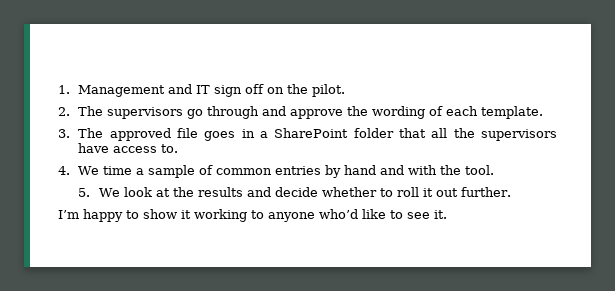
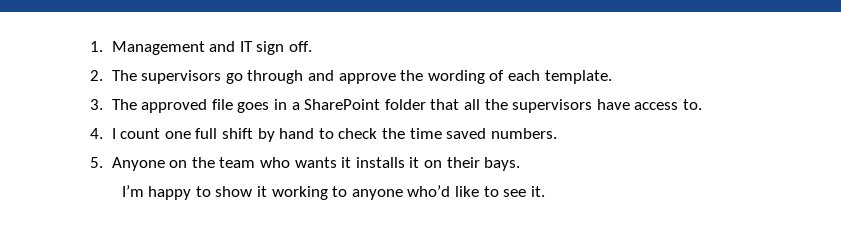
[245,84,346,97] off on the pilot. -> [289,41,313,52] off.
[78,165,495,178] [78,187,511,197] We time a sample of common entries by hand and with the tool. // 5. We look at the results and decide whether to roll it out further. -> [111,128,557,142] [90,157,521,171] I count one full shift by hand to check the time saved numbers. // 5. Anyone on the team who wants it installs it on their bays.

